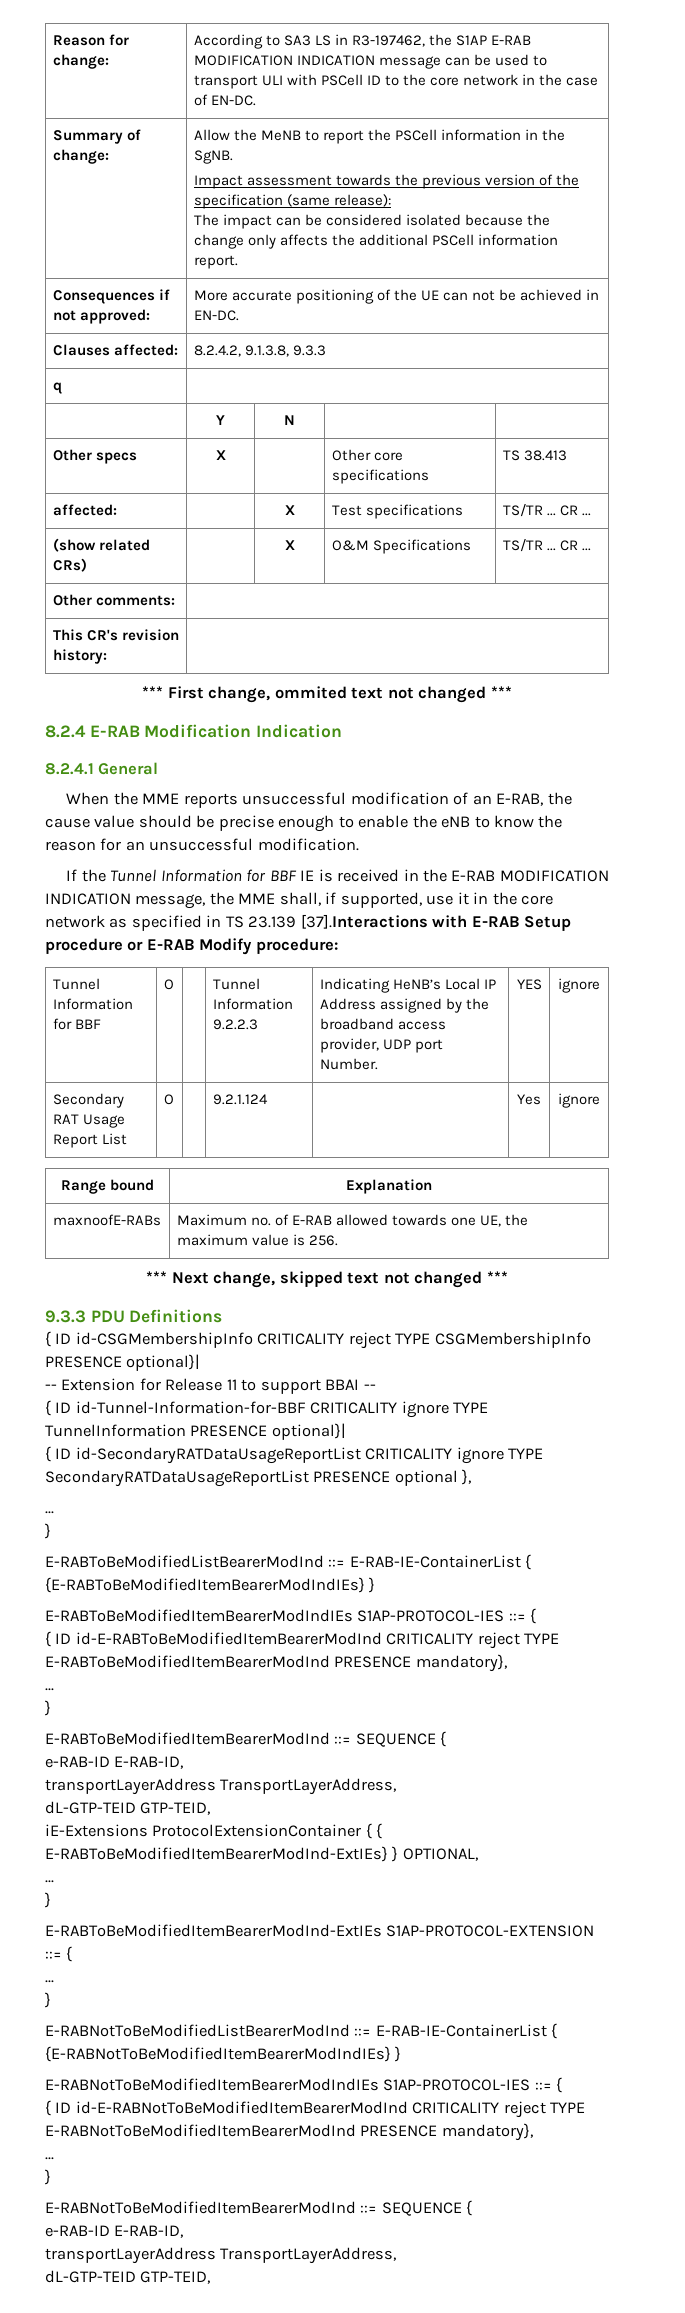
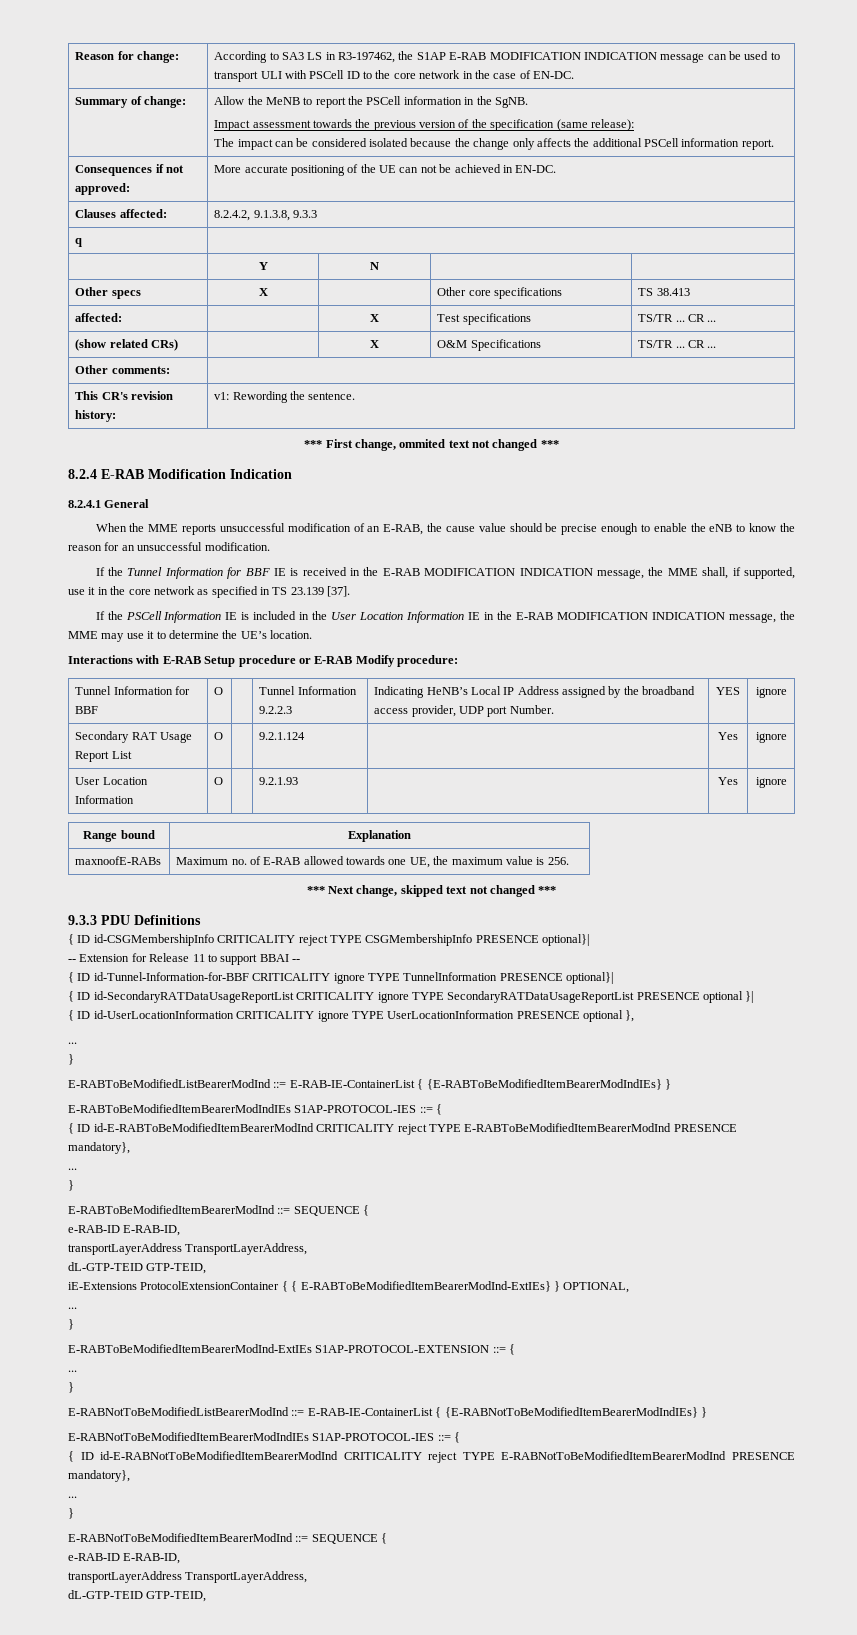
(107, 656) none -> [214,391,356,403] v1: Rewording the sentence.
[300,914,428,929] [37].Interactions -> [327,586,351,597] [95,611,796,623] [68,630,312,642] [68,655,133,664] [37]. // If the PSCell Information IE is included in the User Location Information IE in the E-RAB MODIFICATION INDICATION message, the MME may use it to determine the UE’s location. // Interactions
(600, 1100) none -> [75,777,148,785] [75,795,135,804] [214,777,224,785] [259,777,299,785] [718,777,738,785] [755,777,787,788] // User Location Information | O | | 9.2.1.93 | | Yes | ignore
(458, 1478) none -> [745,991,755,1003] [68,1010,623,1022] }| // { ID id-UserLocationInformation CRITICALITY ignore TYPE UserLocationInformation PRESENCE optional

